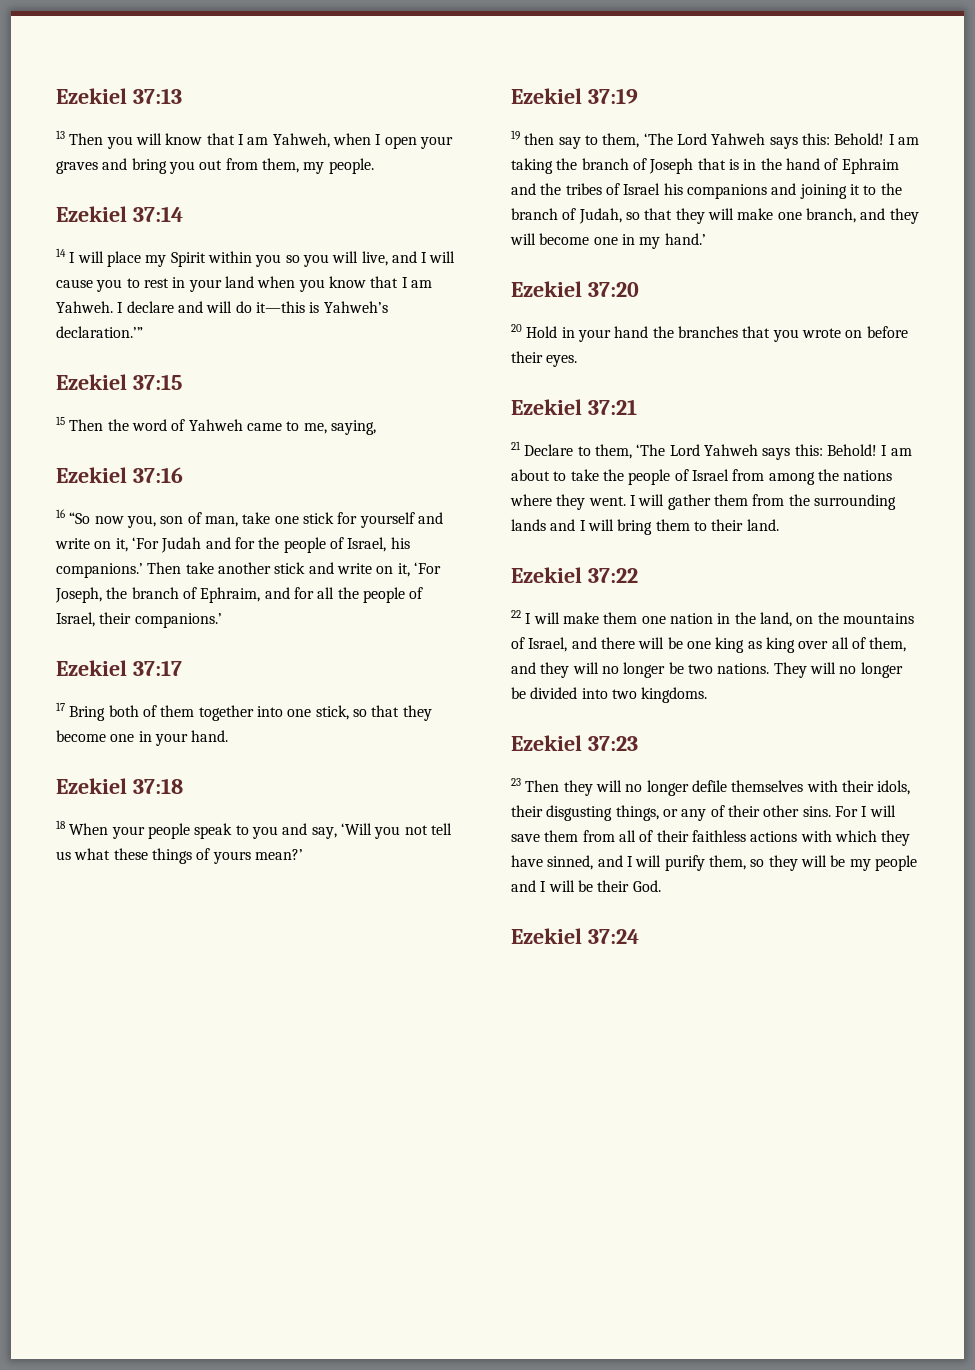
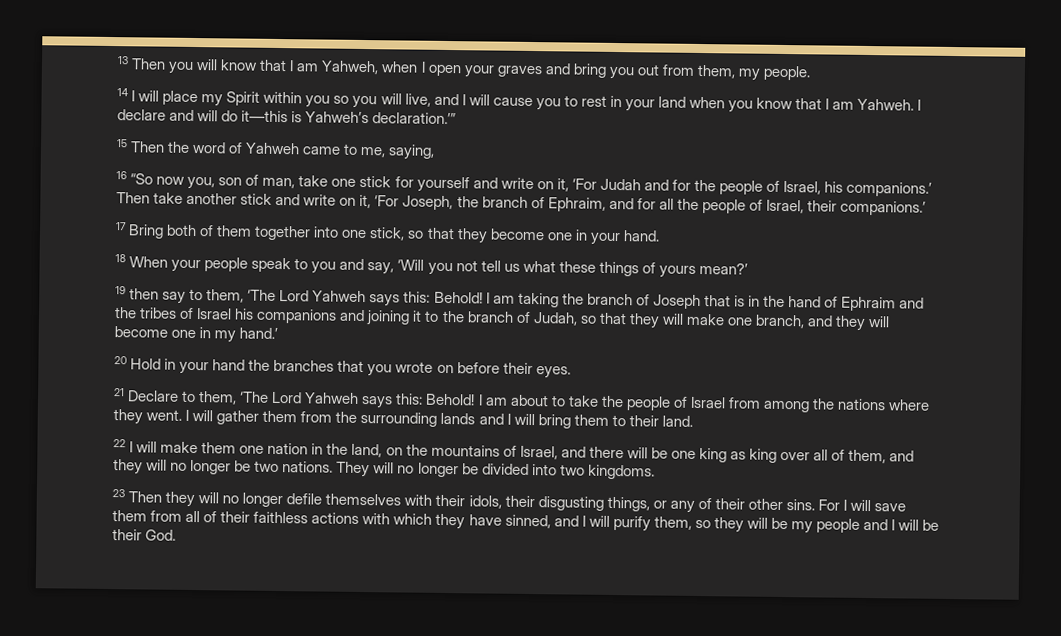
[56,88,182,104] Ezekiel 37:13 // -> (117, 60) none
[56,206,183,222] // Ezekiel 37:14 -> (812, 73) none
[56,374,182,390] // Ezekiel 37:15 -> (457, 118) none
[56,467,183,483] // Ezekiel 37:16 -> (436, 152) none
[56,660,182,676] // Ezekiel 37:17 -> (927, 208) none
[56,778,183,794] // Ezekiel 37:18 -> (660, 236) none
[511,88,638,104] // Ezekiel 37:19 -> (748, 268) none
[511,281,639,297] // Ezekiel 37:20 -> (279, 333) none
[511,399,637,415] // Ezekiel 37:21 -> (571, 372) none
[511,567,638,583] // Ezekiel 37:22 -> (693, 421) none
[511,735,638,751] // Ezekiel 37:23 -> (655, 472) none
[511,928,639,944] // Ezekiel 37:24 -> (177, 535) none

